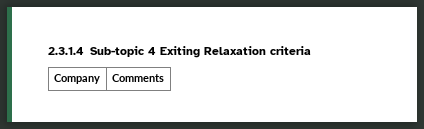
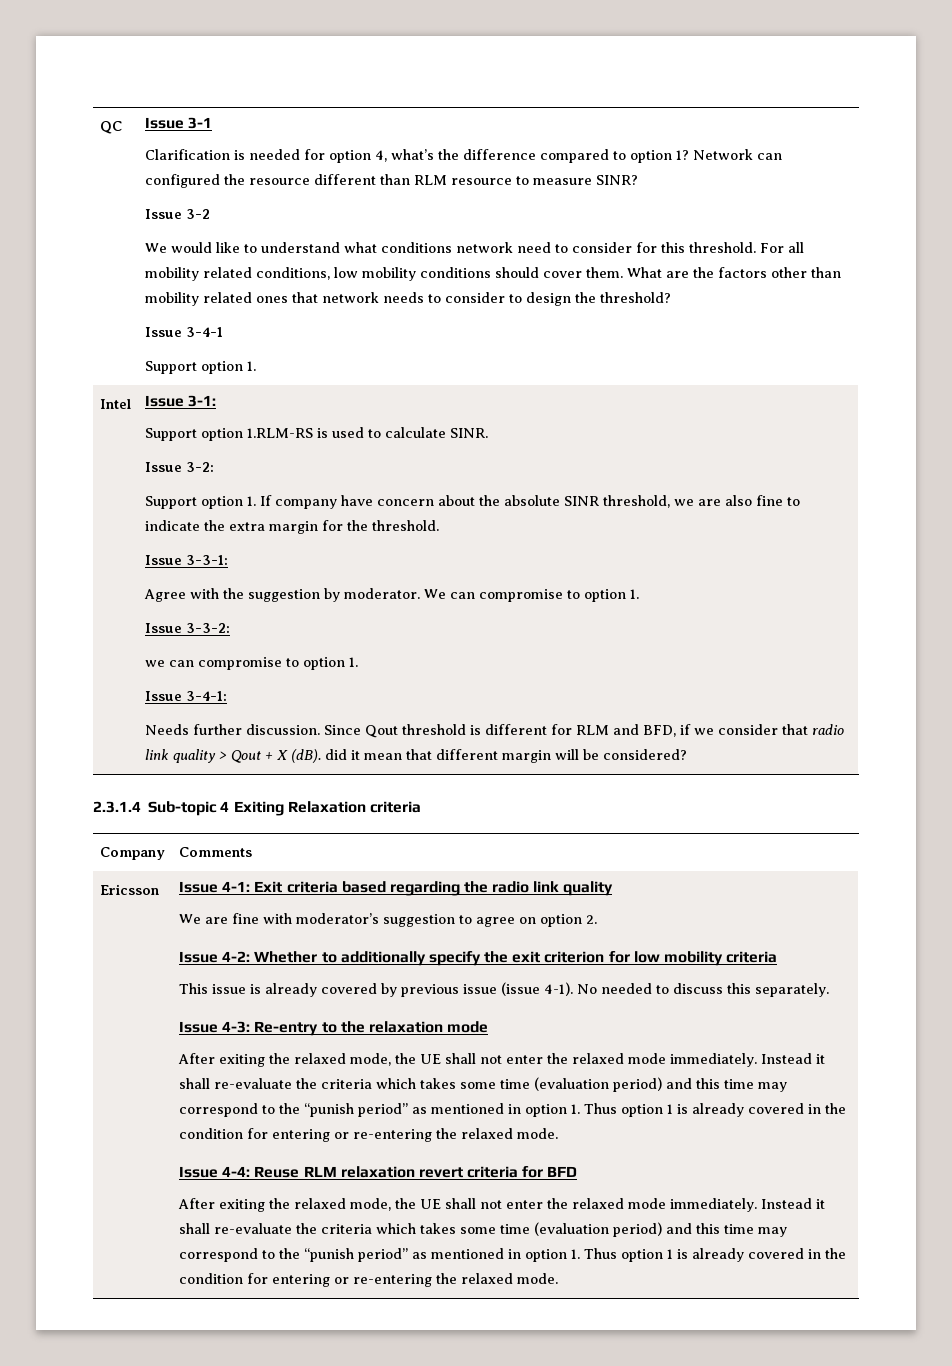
(48, 51) none -> [99,121,122,134] [144,117,213,129] [144,149,782,163] [144,174,638,188] [144,209,210,219] [144,242,804,253] [144,267,841,281] [144,292,671,306] [144,327,223,337] [144,361,256,374] [99,399,131,409] [144,395,217,407] [144,427,488,441] [144,462,214,472] [144,495,800,509] [144,520,439,534] [144,555,228,565] [143,588,639,602] [144,623,230,633] [144,657,358,670] [144,691,227,701] [144,724,844,738] [144,749,687,763] QC | Issue 3-1 // Clarification is needed for option 4, what’s the difference compared to option 1? Network can configured the resource different than RLM resource to measure SINR? // Issue 3-2 // We would like to understand what conditions network need to consider for this threshold. For all mobility related conditions, low mobility conditions should cover them. What are the factors other than mobility related ones that network needs to consider to design the threshold? // Issue 3-4-1 // Support option 1. // Intel | Issue 3-1: // Support option 1.RLM-RS is used to calculate SINR. // Issue 3-2: // Support option 1. If company have concern about the absolute SINR threshold, we are also fine to indicate the extra margin for the threshold. // Issue 3-3-1: // Agree with the suggestion by moderator. We can compromise to option 1. // Issue 3-3-2: // we can compromise to option 1. // Issue 3-4-1: // Needs further discussion. Since Qout threshold is different for RLM and BFD, if we consider that radio link quality > Qout + X (dB). did it mean that different margin will be considered? //
(164, 78) none -> [99,884,159,895] [178,881,613,896] [178,913,597,927] [178,951,778,966] [178,982,829,997] [178,1021,489,1036] [177,1053,825,1067] [178,1077,787,1092] [178,1103,846,1117] [178,1128,558,1142] [178,1166,578,1178] [177,1198,825,1212] [178,1222,787,1237] [178,1248,846,1262] [178,1273,558,1287] // Ericsson | Issue 4-1: Exit criteria based regarding the radio link quality // We are fine with moderator’s suggestion to agree on option 2. // Issue 4-2: Whether to additionally specify the exit criterion for low mobility criteria // This issue is already covered by previous issue (issue 4-1). No needed to discuss this separately. // Issue 4-3: Re-entry to the relaxation mode // After exiting the relaxed mode, the UE shall not enter the relaxed mode immediately. Instead it shall re-evaluate the criteria which takes some time (evaluation period) and this time may correspond to the “punish period” as mentioned in option 1. Thus option 1 is already covered in the condition for entering or re-entering the relaxed mode. // Issue 4-4: Reuse RLM relaxation revert criteria for BFD // After exiting the relaxed mode, the UE shall not enter the relaxed mode immediately. Instead it shall re-evaluate the criteria which takes some time (evaluation period) and this time may correspond to the “punish period” as mentioned in option 1. Thus option 1 is already covered in the condition for entering or re-entering the relaxed mode.

